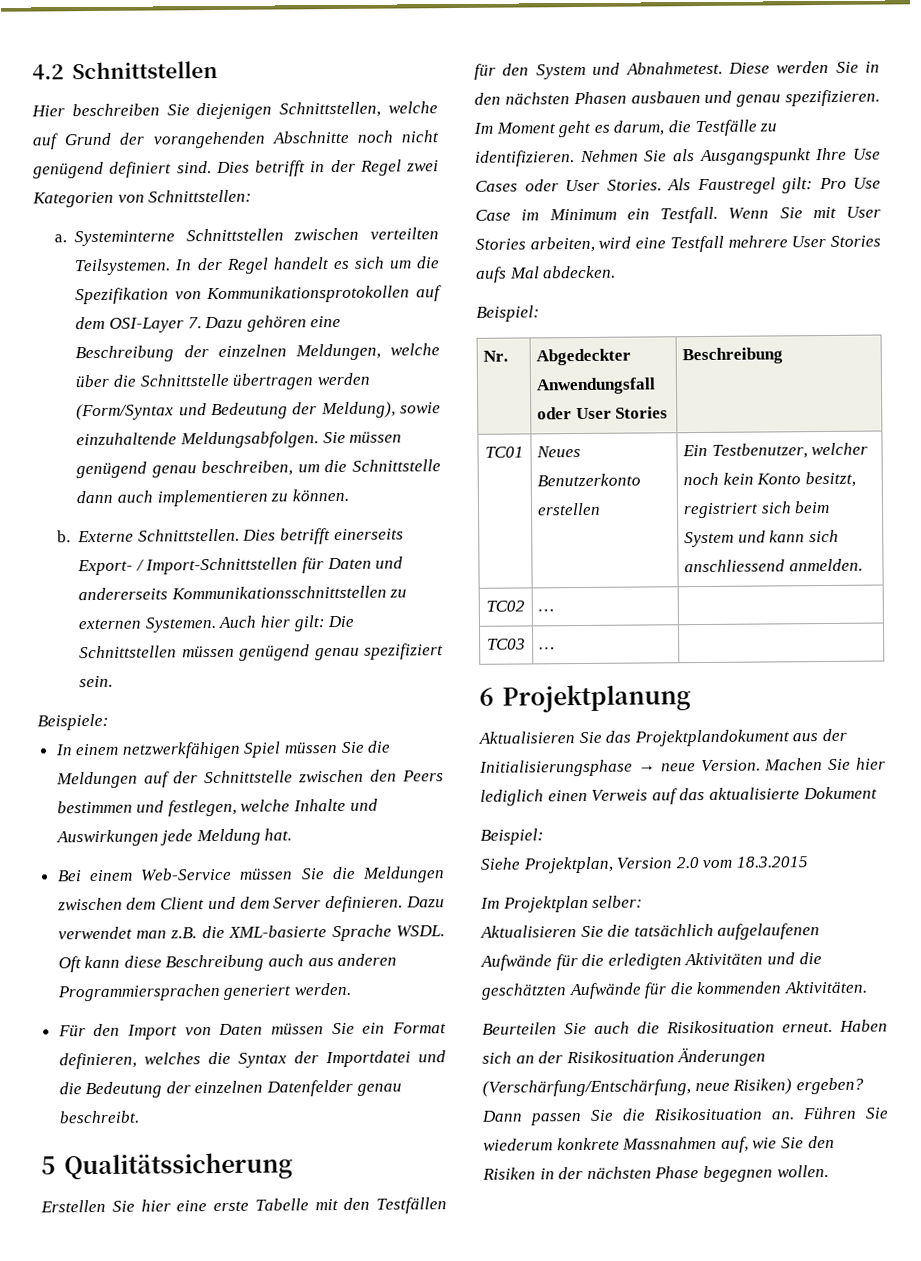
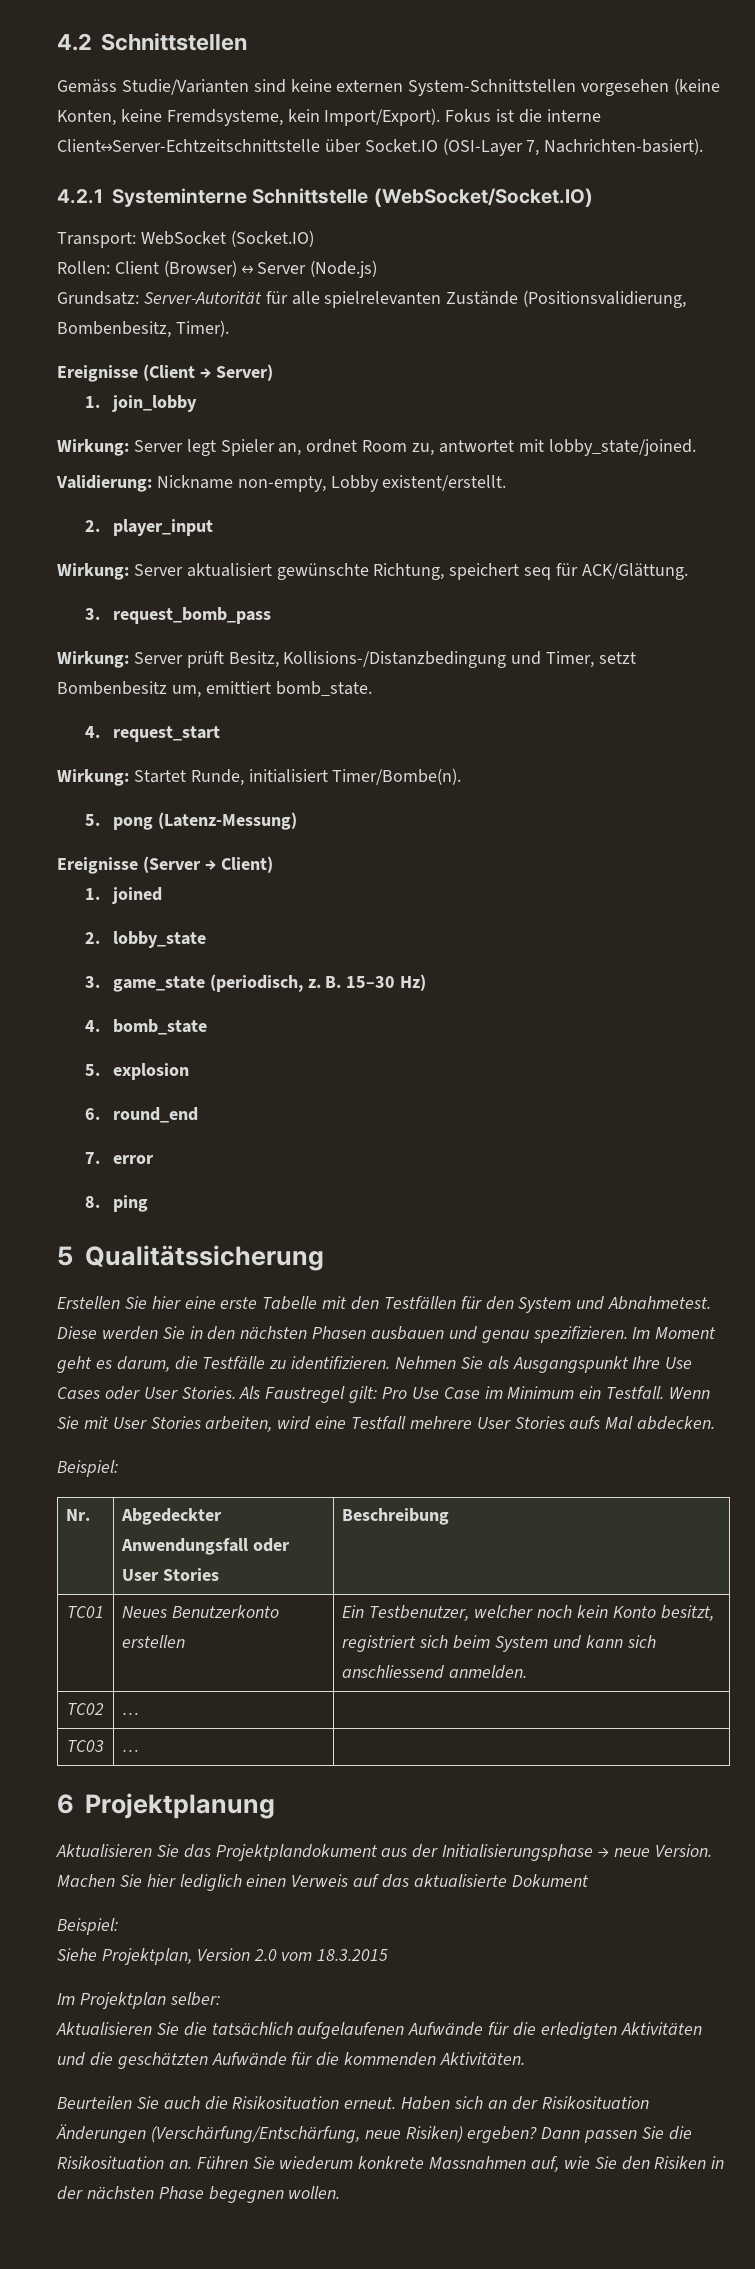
[31,101,439,120] [32,130,439,150] [33,159,439,179] [32,189,253,208] [53,227,439,247] [74,256,440,276] [75,285,442,305] [75,315,342,333] [75,343,440,363] [75,372,370,390] [76,401,441,421] [76,431,403,449] [76,459,441,479] [76,488,349,507] [56,528,404,545] [77,556,404,576] [78,585,408,601] [78,615,355,633] [79,643,444,661] [79,675,114,688] [37,713,109,731] [54,740,391,759] [55,769,444,789] [56,798,378,817] [55,828,293,847] [56,866,445,883] [56,895,446,913] [57,924,445,942] [57,953,398,973] [56,982,351,1002] [57,1022,447,1040] [58,1050,447,1070] [58,1079,402,1099] [58,1110,140,1124] Hier beschreiben Sie diejenigen Schnittstellen, welche auf Grund der vorangehenden Abschnitte noch nicht genügend definiert sind. Dies betrifft in der Regel zwei Kategorien von Schnittstellen: // a. Systeminterne Schnittstellen zwischen verteilten Teilsystemen. In der Regel handelt es sich um die Spezifikation von Kommunikationsprotokollen auf dem OSI-Layer 7. Dazu gehören eine Beschreibung der einzelnen Meldungen, welche über die Schnittstelle übertragen werden (Form/Syntax und Bedeutung der Meldung), sowie einzuhaltende Meldungsabfolgen. Sie müssen genügend genau beschreiben, um die Schnittstelle dann auch implementieren zu können. // b. Externe Schnittstellen. Dies betrifft einerseits Export- / Import-Schnittstellen für Daten und andererseits Kommunikationsschnittstellen zu externen Systemen. Auch hier gilt: Die Schnittstellen müssen genügend genau spezifiziert sein. // Beispiele: // In einem netzwerkfähigen Spiel müssen Sie die Meldungen auf der Schnittstelle zwischen den Peers bestimmen und festlegen, welche Inhalte und Auswirkungen jede Meldung hat. // Bei einem Web-Service müssen Sie die Meldungen zwischen dem Client und dem Server definieren. Dazu verwendet man z.B. die XML-basierte Sprache WSDL. Oft kann diese Beschreibung auch aus anderen Programmiersprachen generiert werden. // Für den Import von Daten müssen Sie ein Format definieren, welches die Syntax der Importdatei und die Bedeutung der einzelnen Datenfelder genau beschreibt. -> [57,78,721,96] [57,108,601,126] [57,138,704,156] [57,188,593,207] [57,230,314,248] [57,260,378,278] [57,290,687,308] [57,320,229,338] [57,364,273,382] [84,395,197,412] [57,439,696,456] [56,475,507,492] [84,519,213,536] [57,563,688,580] [84,607,271,624] [57,651,637,668] [57,681,372,698] [84,726,220,742] [57,768,462,786] [84,812,297,830] [57,856,273,874] [84,887,162,904] [84,931,206,948] [84,974,427,992] [84,1019,207,1035] [84,1063,189,1080] [84,1107,198,1123] [84,1152,154,1164] [84,1195,148,1212] Gemäss Studie/Varianten sind keine externen System-Schnittstellen vorgesehen (keine Konten, keine Fremdsysteme, kein Import/Export). Fokus ist die interne Client↔Server-Echtzeitschnittstelle über Socket.IO (OSI-Layer 7, Nachrichten-basiert). // 4.2.1 Systeminterne Schnittstelle (WebSocket/Socket.IO) // Transport: WebSocket (Socket.IO) // Rollen: Client (Browser) ↔ Server (Node.js) // Grundsatz: Server-Autorität für alle spielrelevanten Zustände (Positionsvalidierung, Bombenbesitz, Timer). // Ereignisse (Client → Server) // 1. join_lobby // Wirkung: Server legt Spieler an, ordnet Room zu, antwortet mit lobby_state/joined. // Validierung: Nickname non-empty, Lobby existent/erstellt. // 2. player_input // Wirkung: Server aktualisiert gewünschte Richtung, speichert seq für ACK/Glättung. // 3. request_bomb_pass // Wirkung: Server prüft Besitz, Kollisions-/Distanzbedingung und Timer, setzt Bombenbesitz um, emittiert bomb_state. // 4. request_start // Wirkung: Startet Runde, initialisiert Timer/Bombe(n). // 5. pong (Latenz-Messung) // Ereignisse (Server → Client) // 1. joined // 2. lobby_state // 3. game_state (periodisch, z. B. 15–30 Hz) // 4. bomb_state // 5. explosion // 6. round_end // 7. error // 8. ping

